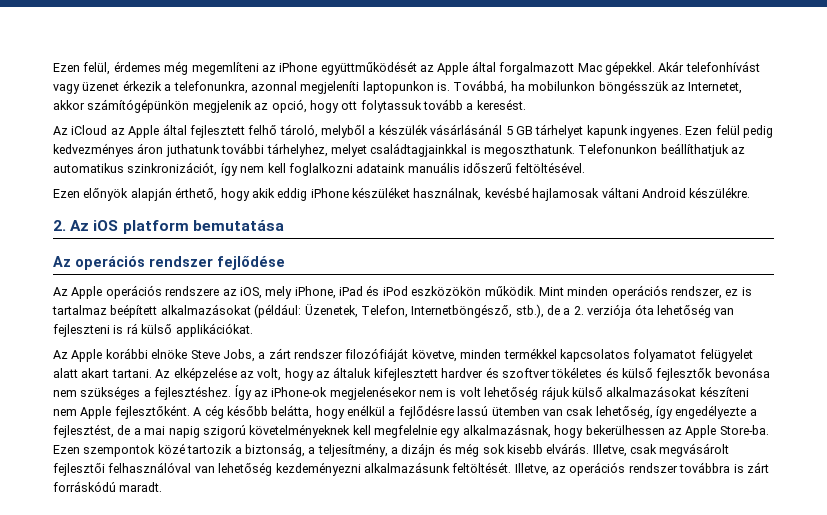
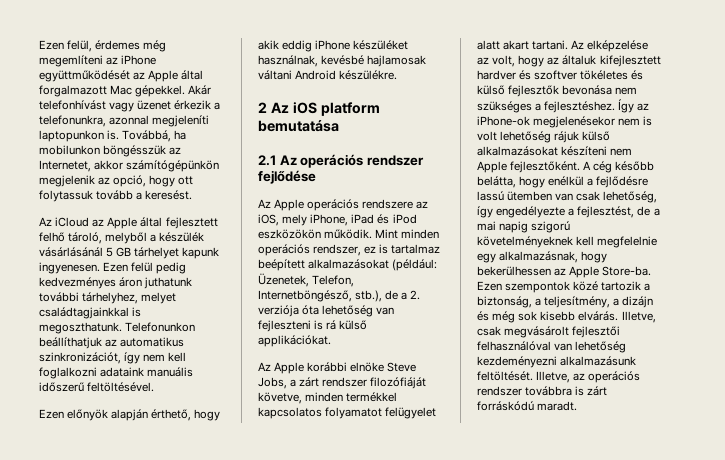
[630,126,682,138] ingyenes. -> [39,262,100,274] ingyenesen.
[53,220,66,231] 2. -> [258,102,267,113] 2
(284, 225) none -> [258,155,276,166] 2.1

